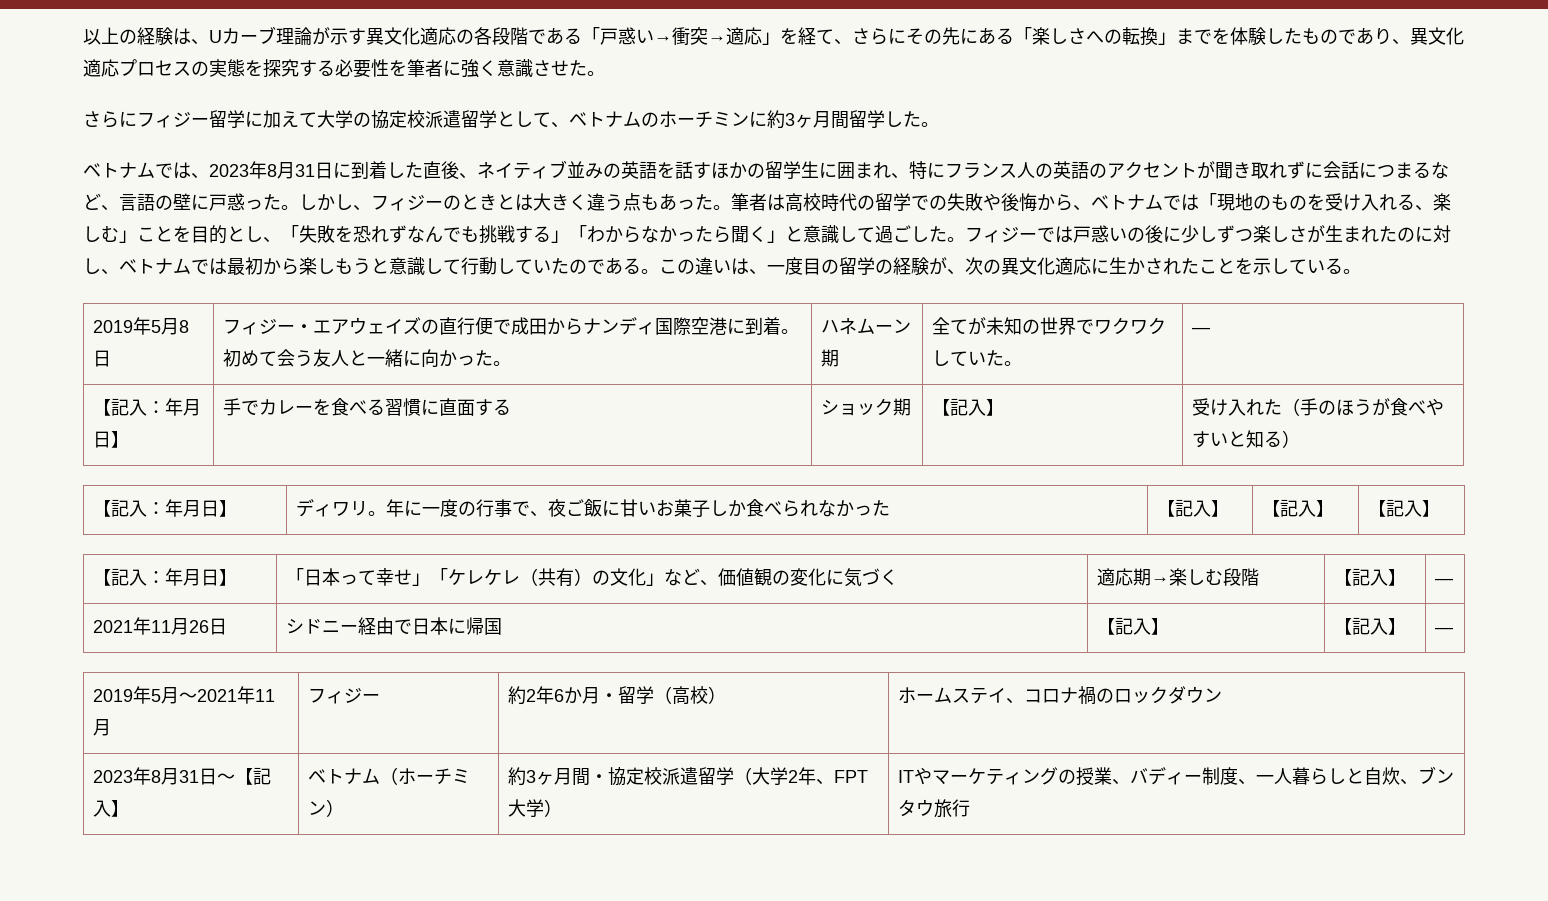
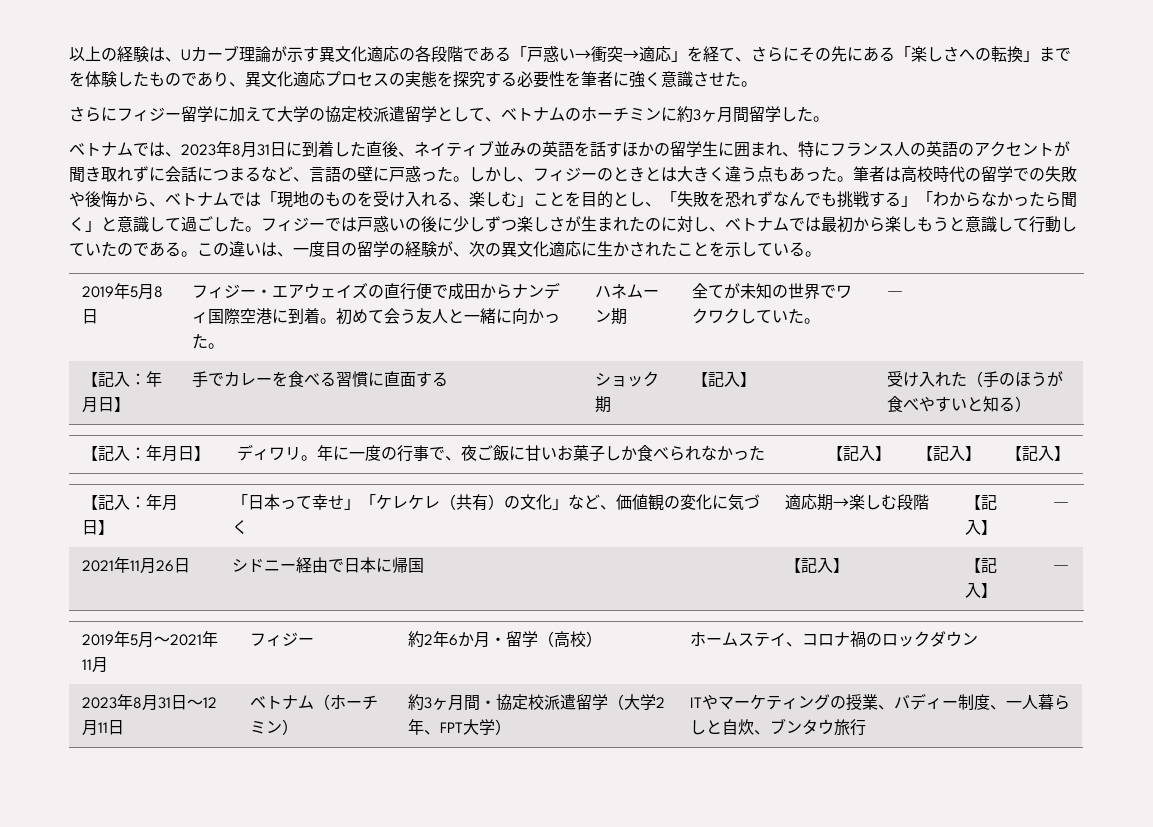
[234,767,271,785] [92,800,129,817] 【記入】 -> [202,697,217,708] [81,720,124,736] 12月11日

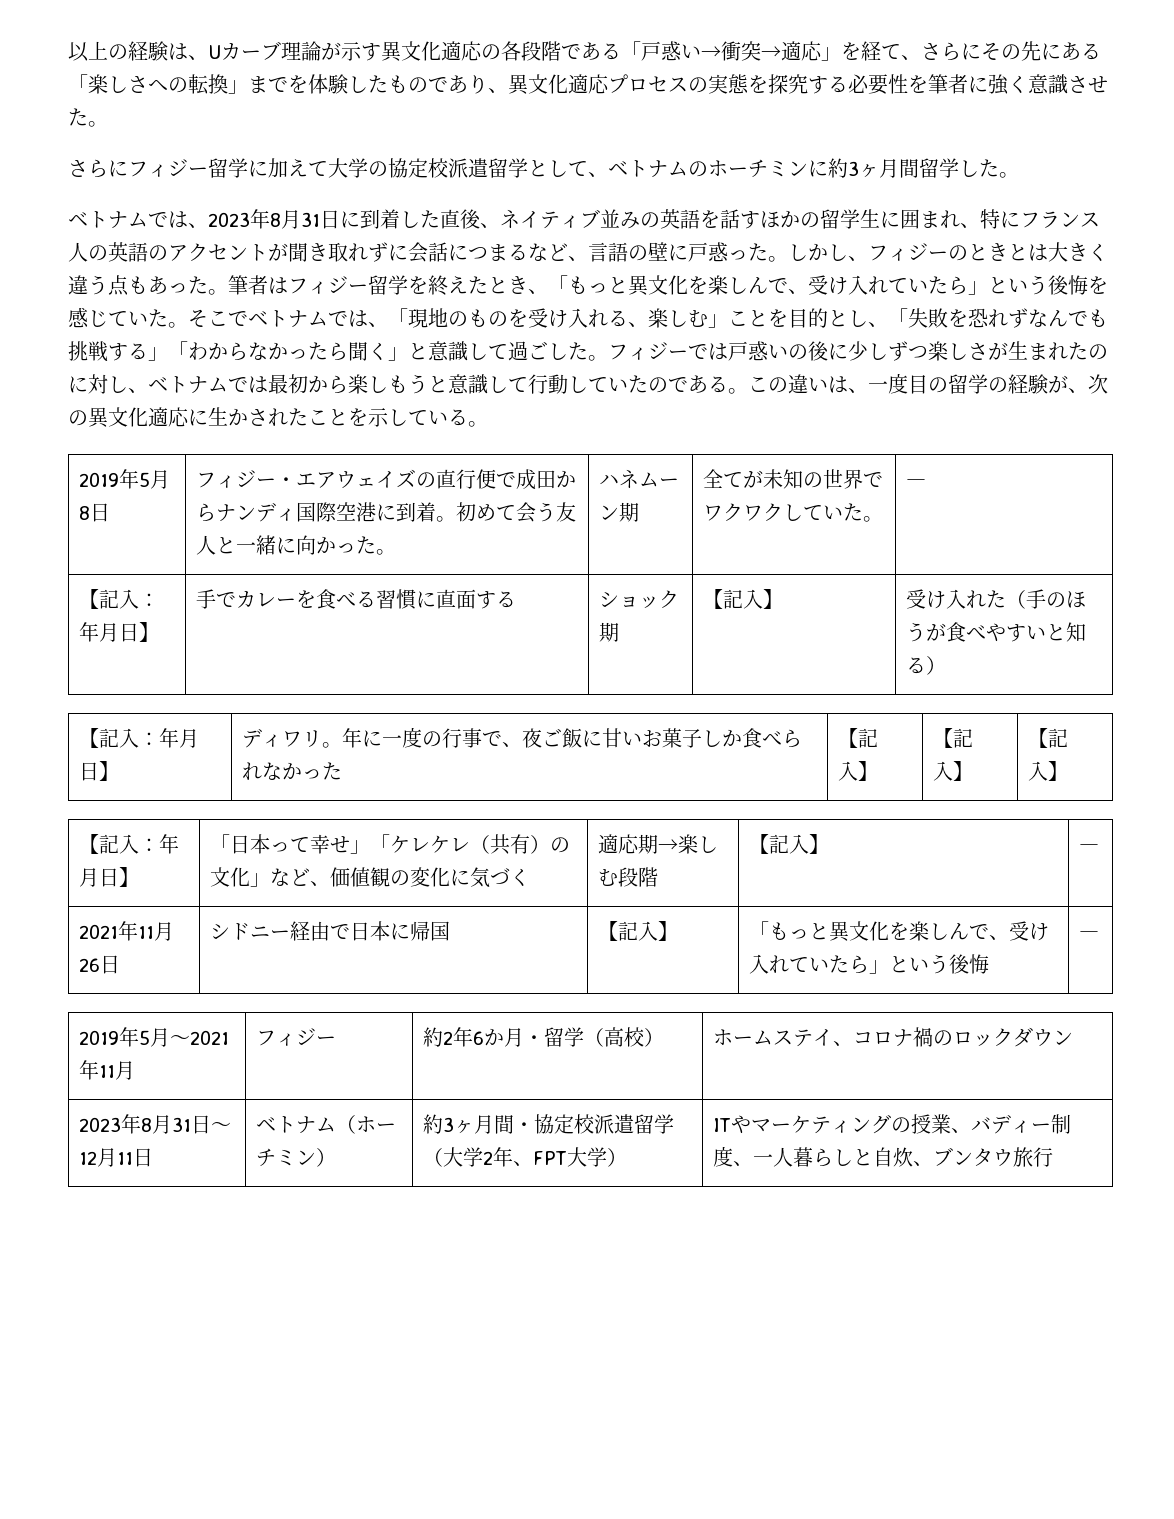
[901,166,1077,183] [69,191,261,207] 高校時代の留学での失敗や後悔から、ベトナムでは -> [288,275,1108,296] [68,307,388,328] フィジー留学を終えたとき、「もっと異文化を楽しんで、受け入れていたら」という後悔を感じていた。そこでベトナムでは、
[964,558,997,573] [964,583,997,598] 【記入】 -> [749,921,1050,942] [749,954,990,974] 「もっと異文化を楽しんで、受け入れていたら」という後悔

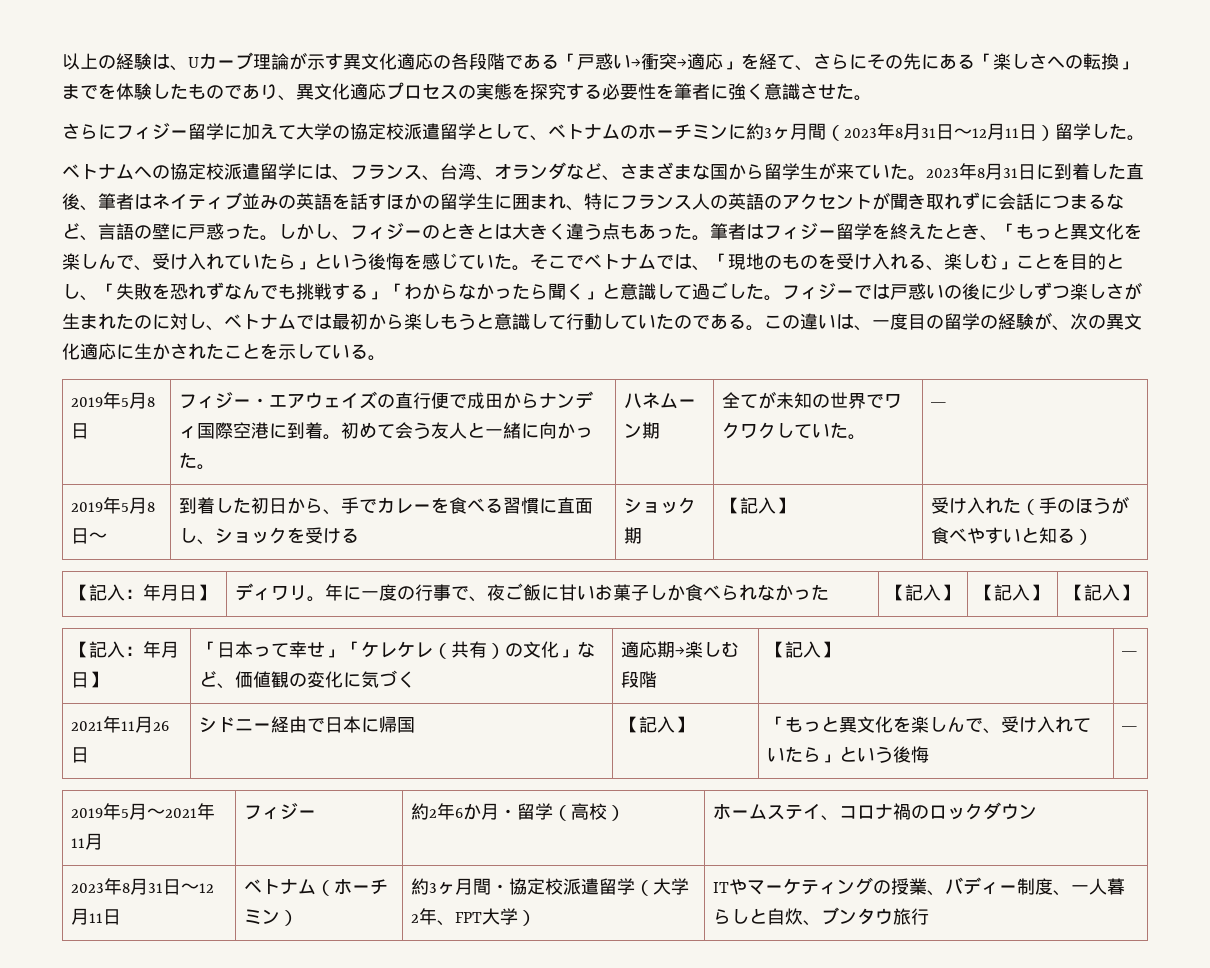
(919, 168) none -> [826,123,1055,141] （2023年8月31日〜12月11日）
[148,211,208,228] では、 -> [134,162,926,181] への協定校派遣留学には、フランス、台湾、オランダなど、さまざまな国から留学生が来ていた。
(500, 225) none -> [98,193,152,210] 筆者は
[79,589,160,609] [79,622,160,642] 【記入：年月日】 | -> [70,497,155,514] [70,528,107,544] [178,497,341,515] 2019年5月8日〜 | 到着した初日から、
[476,591,497,609] す -> [178,527,341,545] し、ショックを受け

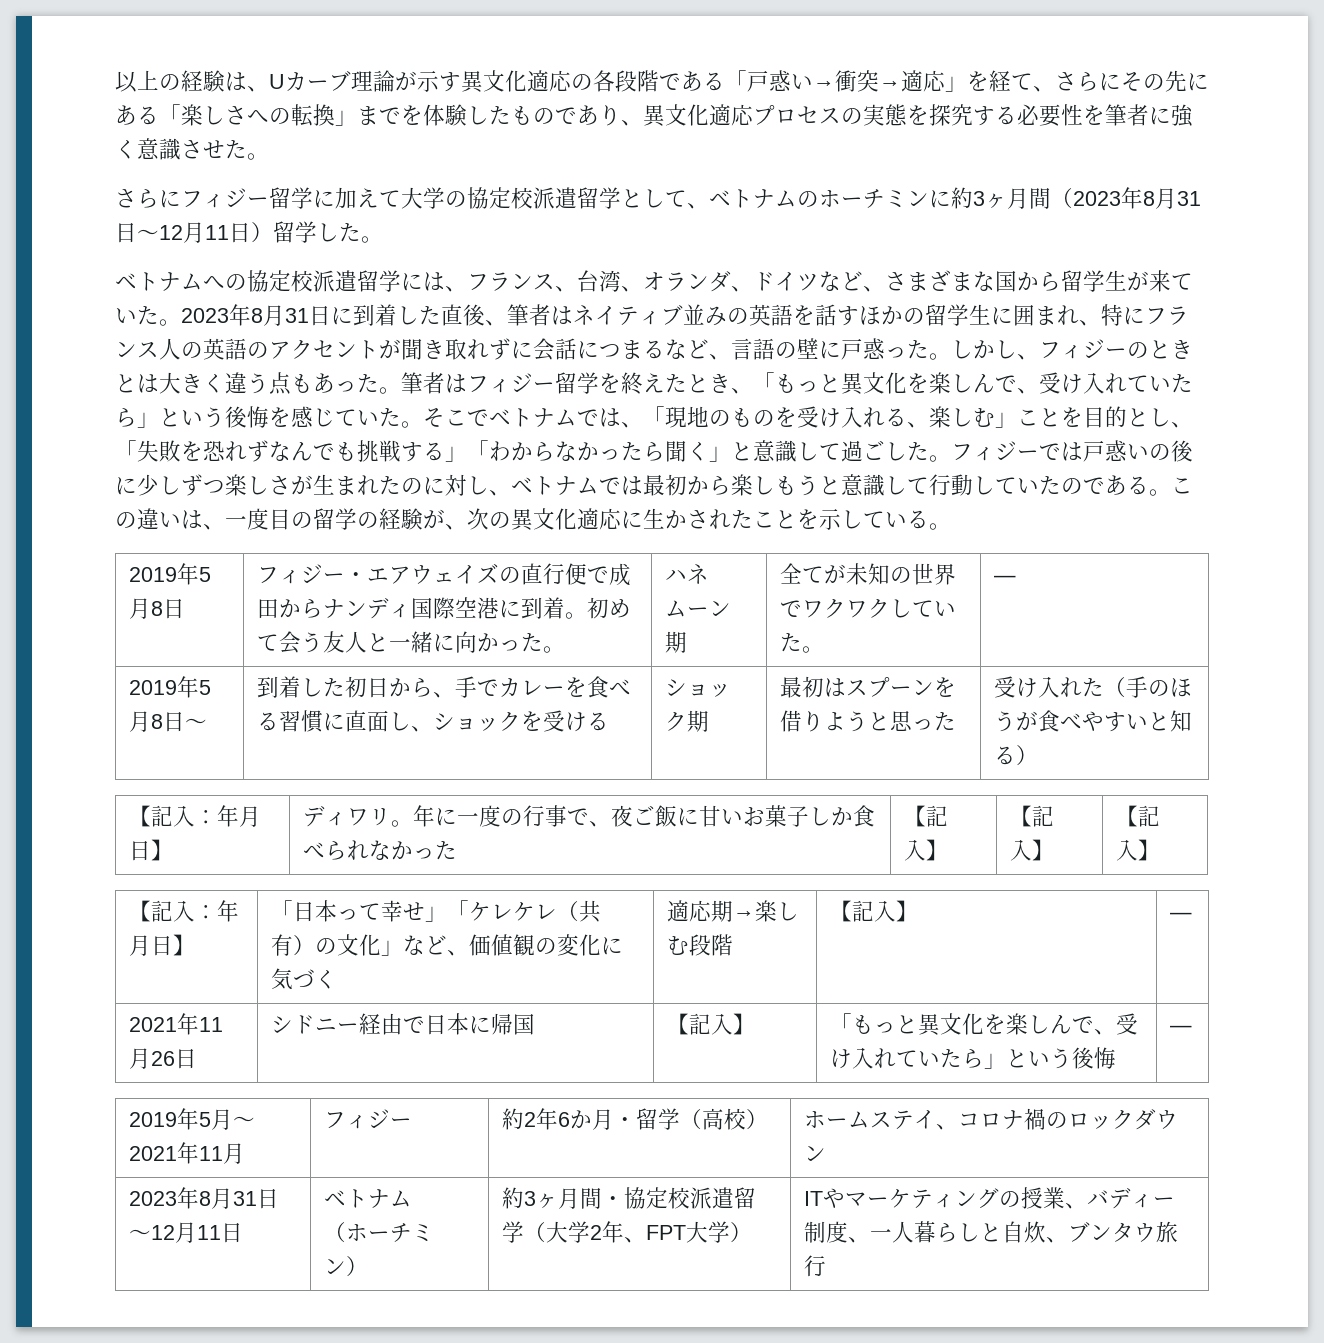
(566, 171) none -> [731,272,819,292] 、ドイツ
[721,497,794,514] 【記入】 -> [780,676,957,698] [780,710,957,732] 最初はスプーンを借りようと思った

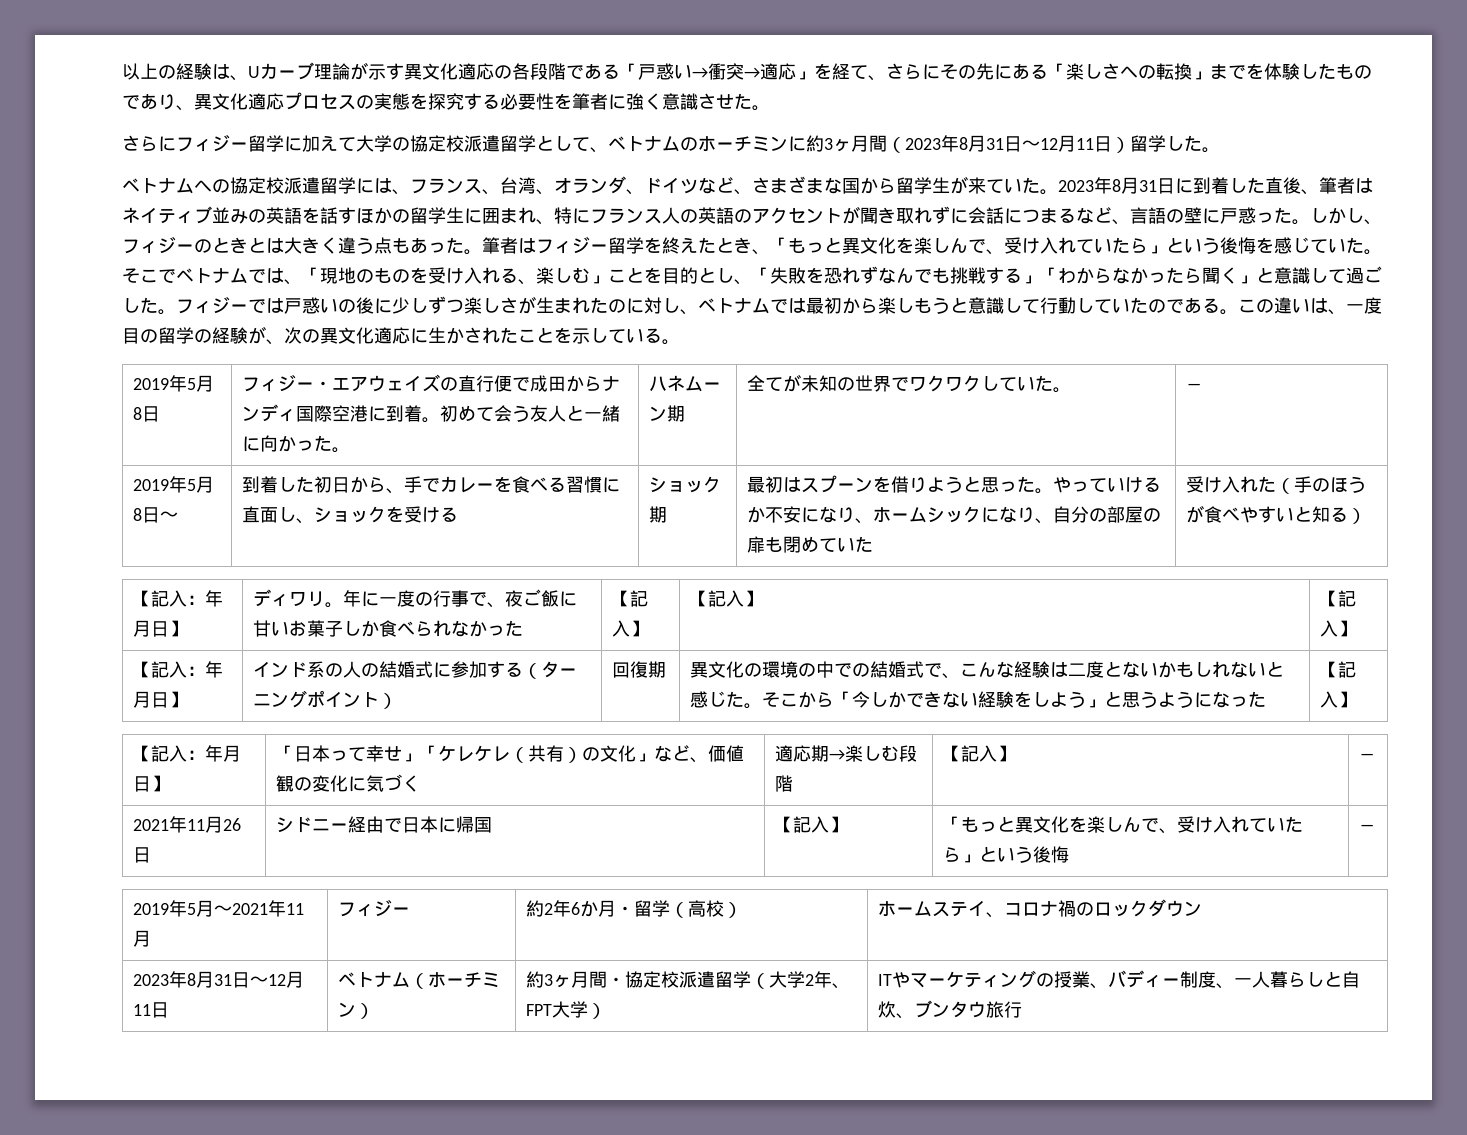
(957, 721) none -> [1034,477,1161,494] [746,506,1161,524] [746,536,873,553] 。やっていけるか不安になり、ホームシックになり、自分の部屋の扉も閉めていた
(1161, 850) none -> [132,661,223,678] [132,691,187,708] [252,661,577,679] [252,690,397,709] [611,661,666,678] [689,661,1284,679] [689,691,1266,709] [1319,661,1356,678] [1319,691,1356,708] // 【記入：年月日】 | インド系の人の結婚式に参加する（ターニングポイント） | 回復期 | 異文化の環境の中での結婚式で、こんな経験は二度とないかもしれないと感じた。そこから「今しかできない経験をしよう」と思うようになった | 【記入】

